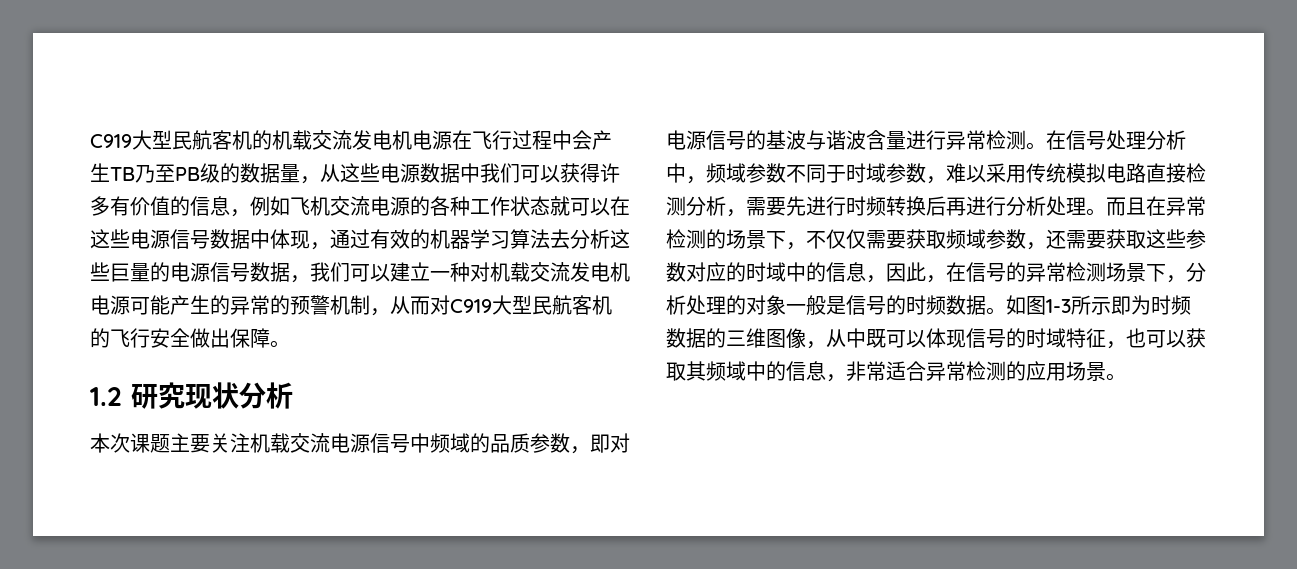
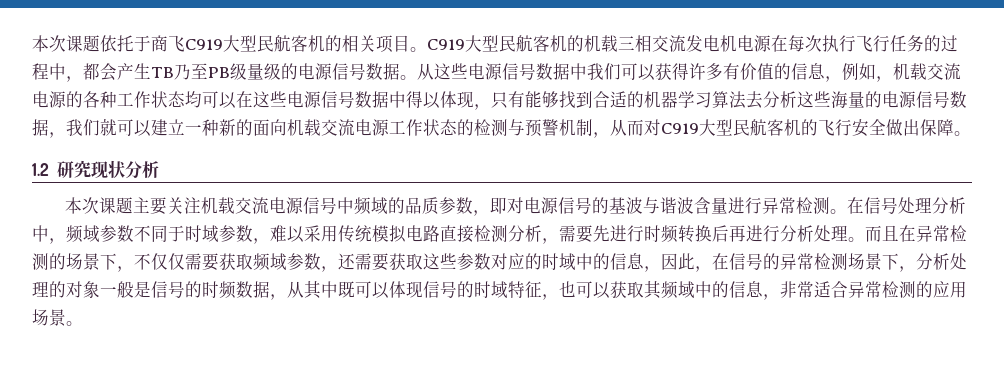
(90, 141) none -> [32,35,427,53] 本次课题依托于商飞C919大型民航客机的相关项目。
(312, 140) none -> [618,35,652,52] 三相
[472,130,572,150] 飞行过程中 -> [788,35,958,52] [32,63,100,82] 每次执行飞行任务的过程中，都
[220,163,320,184] 的数据量， -> [247,63,417,80] 量级的电源信号数据。
(420, 173) none -> [502,63,536,80] 信号
[290,196,330,216] 飞机 -> [876,63,927,82] ，机载
[550,196,570,216] 就 -> [185,91,202,108] 均
[270,229,410,250] 体现，通过有效 -> [406,91,627,110] 得以体现，只有能够找到合适
[110,263,130,282] 巨 -> [831,91,848,109] 海
(350, 272) none -> [100,119,117,136] 就
[470,262,630,282] [90,295,290,315] 对机载交流发电机电源可能产生的异常的 -> [219,119,525,136] 新的面向机载交流电源工作状态的检测与
[986,295,1191,315] [666,328,846,349] 。如图1-3所示即为时频数据的三维图像，从 -> [270,281,322,300] ，从其

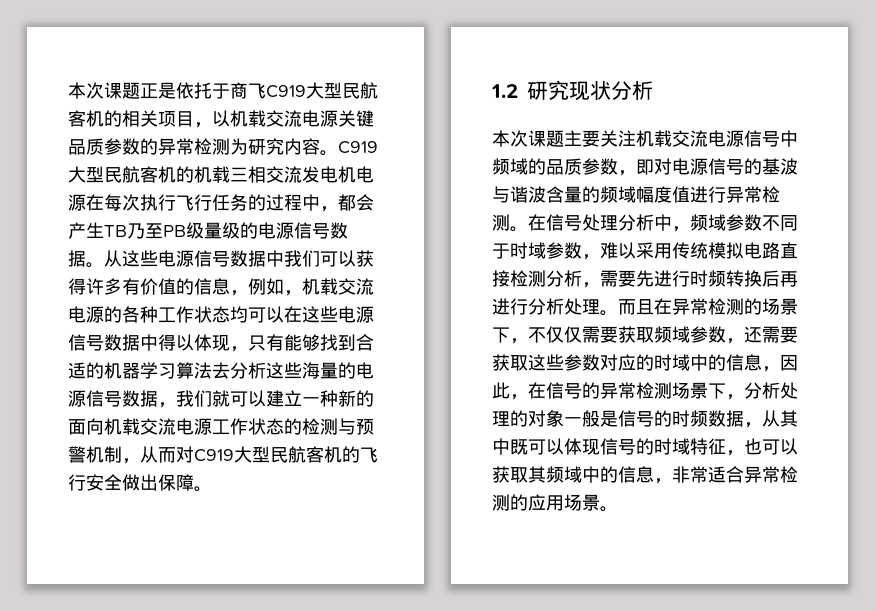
[32,35,100,52] 本次课题 -> [68,82,176,99] 本次课题正是
(410, 43) none -> [194,110,374,128] [68,138,320,155] ，以机载交流电源关键品质参数的异常检测为研究内容
(728, 205) none -> [582,186,690,203] 的频域幅度值

